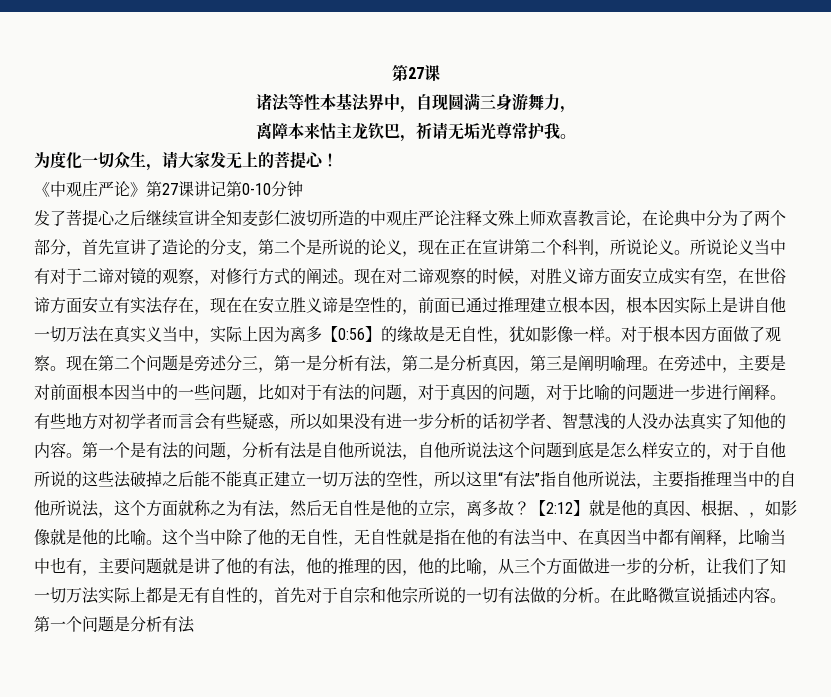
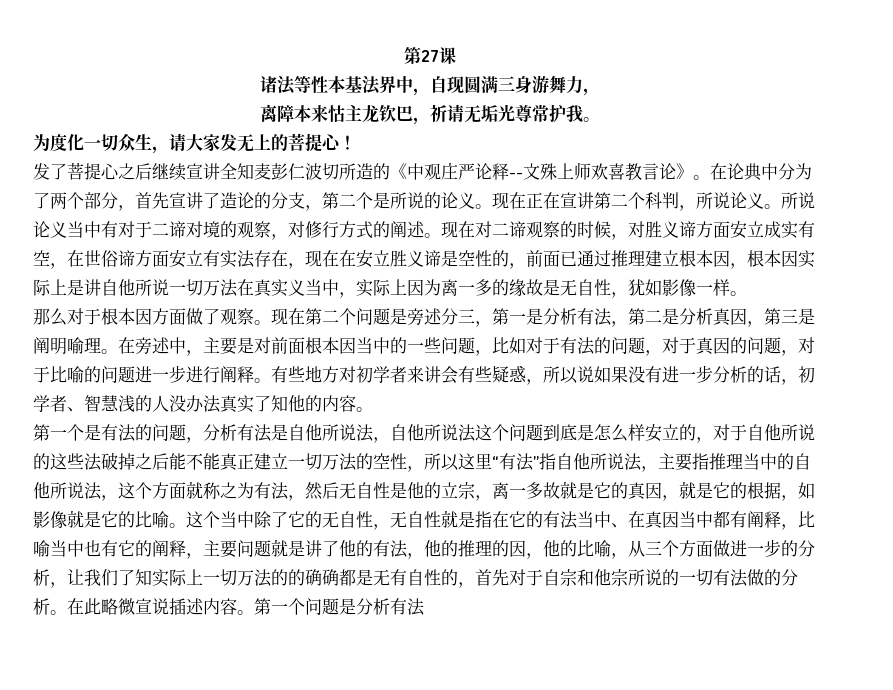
[34,181,303,197] // 《中观庄严论》第27课讲记第0-10分钟 -> (356, 142) none
[370,210,482,226] 中观庄严论注释 -> [390,162,523,180] 《中观庄严论释--
[626,222,642,228] ， -> [676,163,710,180] 》。
[402,251,418,257] ， -> [475,204,492,209] 。
[130,267,146,284] 镜 -> [203,221,220,238] 境
(786, 305) none -> [135,279,169,296] 所说
[306,326,381,342] 多【0:56】 -> [458,279,492,296] 一多
(621, 339) none -> [33,308,67,326] // 那么
[162,413,194,429] 而言 -> [407,366,441,383] 来讲
(323, 421) none -> [577,366,594,383] 说
(498, 421) none -> [781,379,798,385] ，
(82, 455) none -> (373, 409) //
[482,499,749,517] 多故？【2:12】就是他的真因、根据、 -> [509,481,781,501] 一多故就是它的真因，就是它的根据
[82,529,98,545] 他 -> [101,511,118,528] 它
[258,529,274,545] 他 -> [288,511,305,528] 它
[466,529,482,545] 他 -> [509,511,526,528] 它
(82, 566) none -> [118,540,186,557] 它的阐释
[34,587,146,604] 一切万法实际上 -> [152,569,339,587] 实际上一切万法的的确确

